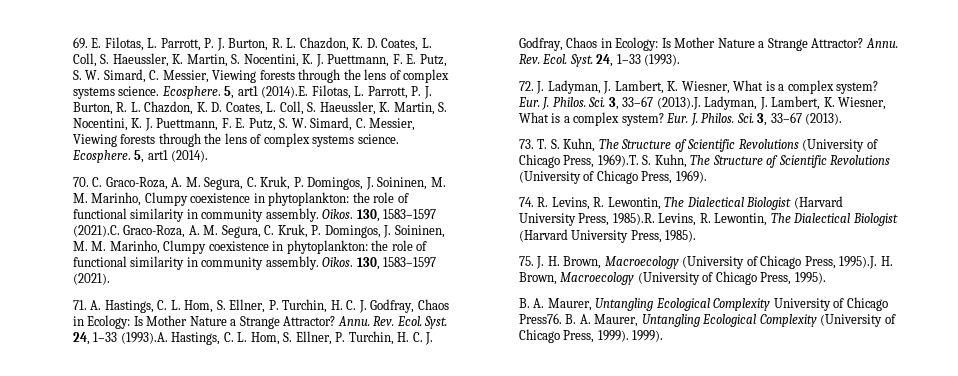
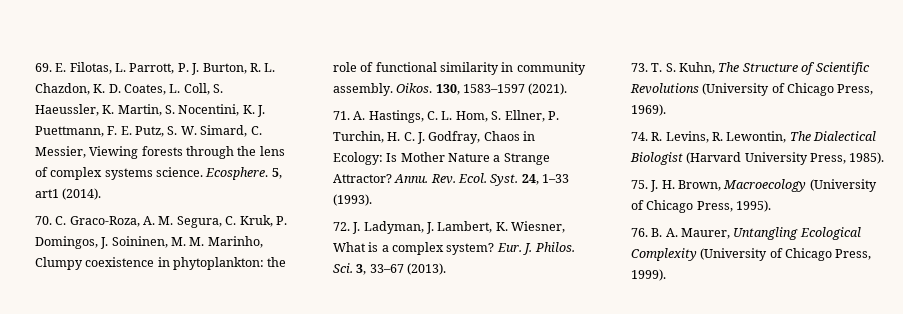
[261,85,432,99] [72,101,448,115] [72,117,416,131] [72,133,399,147] [71,150,168,163] (2014).E. Filotas, L. Parrott, P. J. Burton, R. L. Chazdon, K. D. Coates, L. Coll, S. Haeussler, K. Martin, S. Nocentini, K. J. Puettmann, F. E. Putz, S. W. Simard, C. Messier, Viewing forests through the lens of complex systems science. Ecosphere. 5, art1 -> (59, 193) none
[72,224,445,238] [72,240,428,254] [72,256,437,270] (2021).C. Graco-Roza, A. M. Segura, C. Kruk, P. Domingos, J. Soininen, M. M. Marinho, Clumpy coexistence in phytoplankton: the role of functional similarity in community assembly. Oikos. 130, 1583–1597 -> (526, 88) none
[120,331,434,345] [518,37,898,51] [518,54,641,67] (1993).A. Hastings, C. L. Hom, S. Ellner, P. Turchin, H. C. J. Godfray, Chaos in Ecology: Is Mother Nature a Strange Attractor? Annu. Rev. Ecol. Syst. 24, 1–33 -> (570, 178) none
[656,96,887,110] [518,112,802,126] (2013).J. Ladyman, J. Lambert, K. Wiesner, What is a complex system? Eur. J. Philos. Sci. 3, 33–67 -> (404, 268) none
[597,154,891,168] [518,170,673,184] 1969).T. S. Kuhn, The Structure of Scientific Revolutions (University of Chicago Press, -> (874, 89) none
[612,213,898,226] [518,229,662,243] 1985).R. Levins, R. Lewontin, The Dialectical Biologist (Harvard University Press, -> (847, 158) none
[839,256,893,269] [518,271,826,285] [518,297,888,311] [518,313,562,324] 1995).J. H. Brown, Macroecology (University of Chicago Press, 1995). // B. A. Maurer, Untangling Ecological Complexity University of Chicago Press76. -> [736,200,772,212] [630,228,648,237] 1995). // 76.
[632,330,664,342] 1999). -> (666, 275) none

